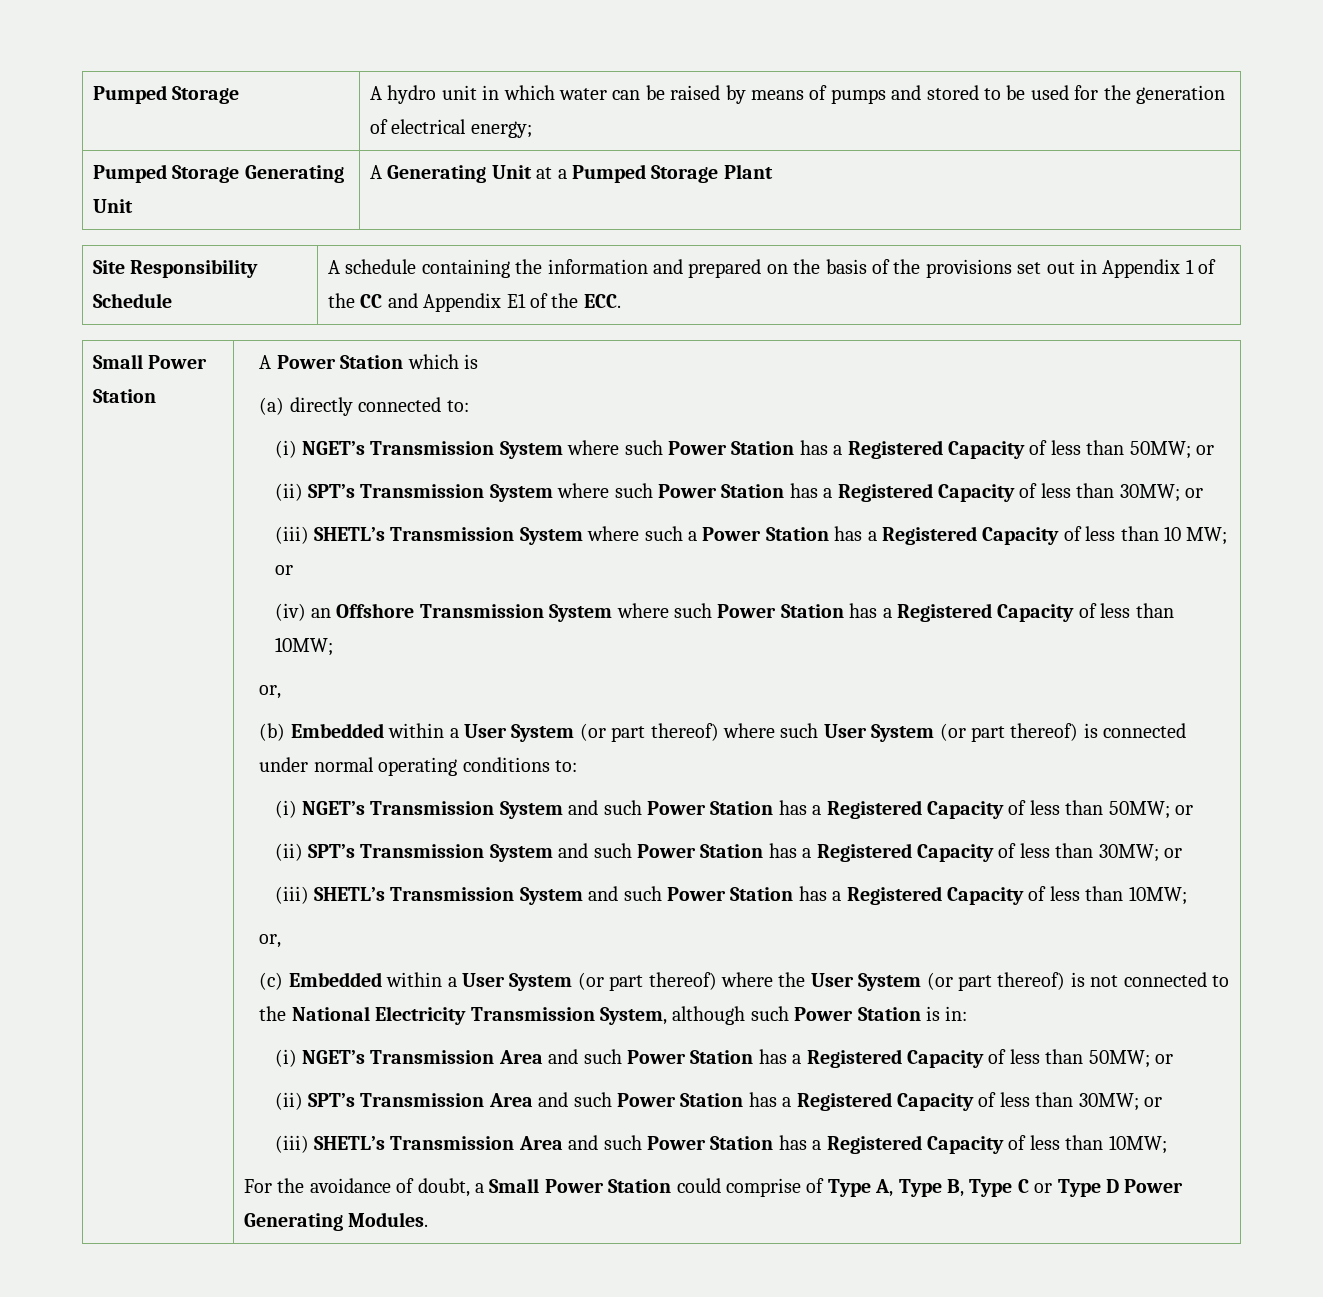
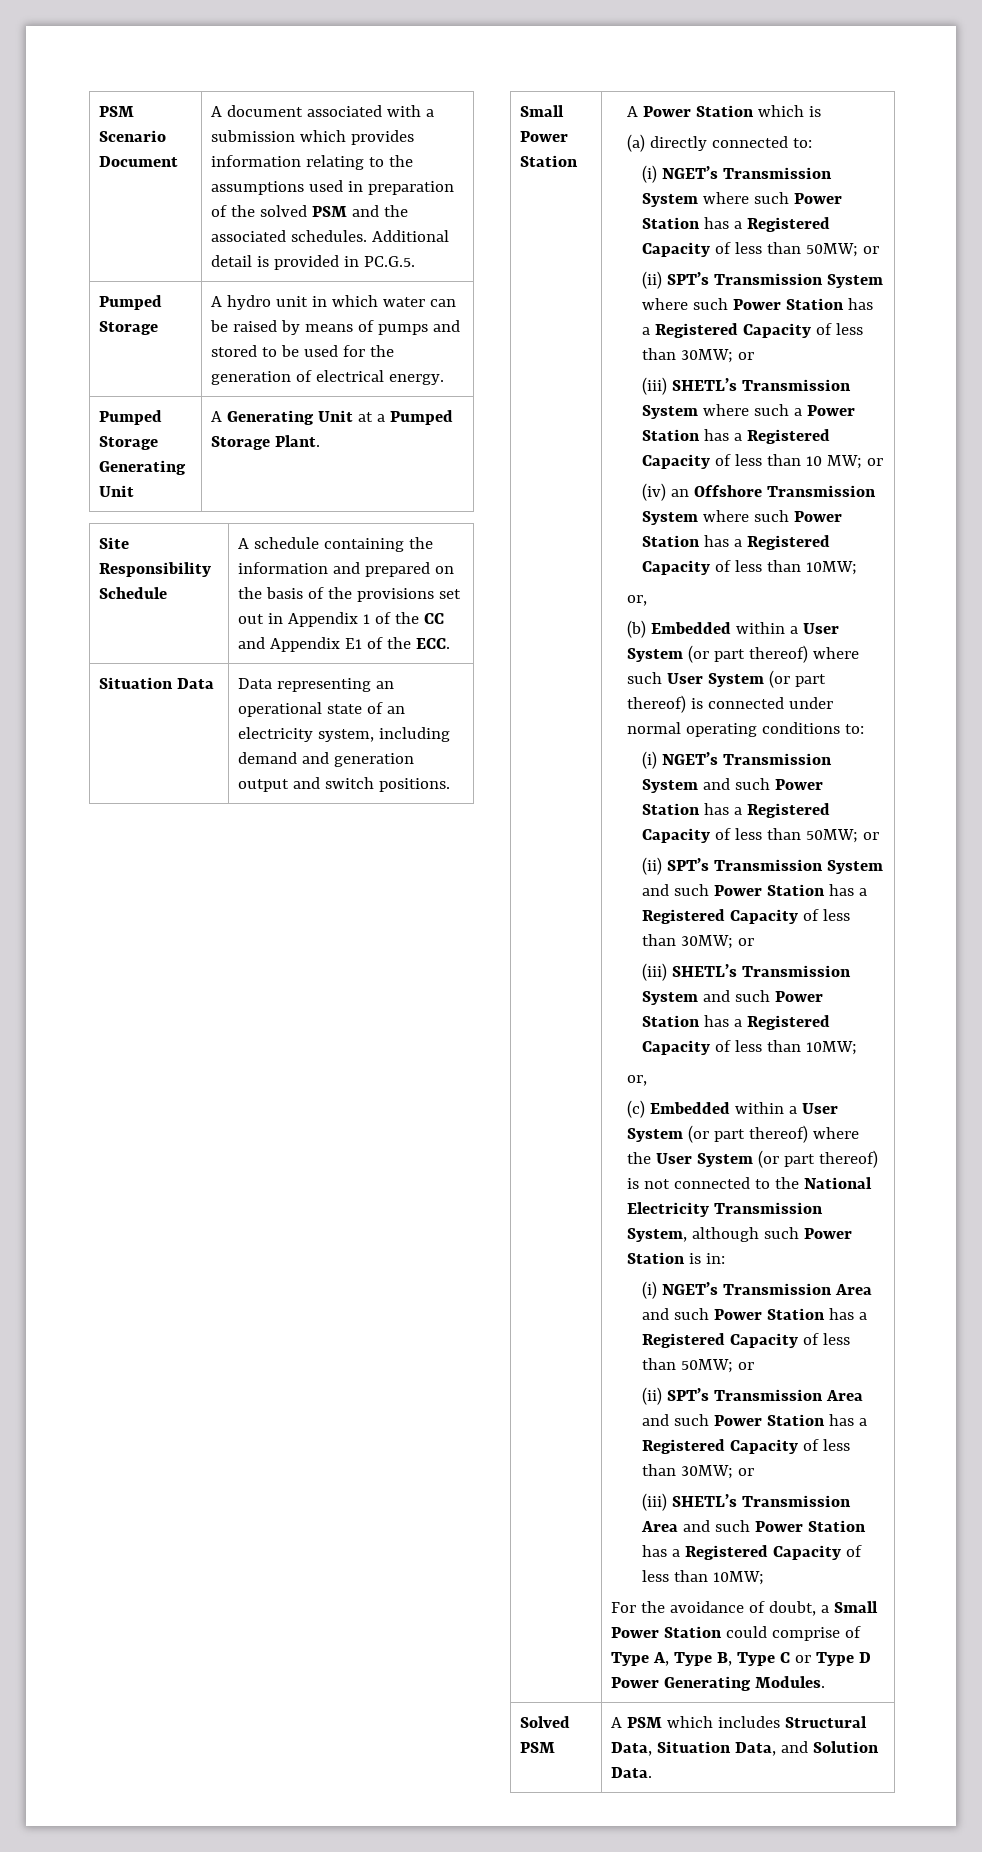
(92, 94) none -> [99,106,135,117] [99,130,167,142] [99,156,179,167] [211,105,435,117] [211,130,415,145] [211,155,414,170] [211,180,455,195] [211,205,409,217] [211,230,450,242] [211,255,416,270] PSM Scenario Document | A document associated with a submission which provides information relating to the assumptions used in preparation of the solved PSM and the associated schedules. Additional detail is provided in PC.G.5. //
[470,121,532,138] energy; -> [389,374,445,385] energy.
[723,164,773,179] Plant -> [275,435,321,447] Plant.
(621, 301) none -> [99,677,215,689] [238,678,395,692] [238,702,406,717] [238,727,451,742] [238,752,415,767] [238,777,451,792] // Situation Data | Data representing an operational state of an electricity system, including demand and generation output and switch positions.
(429, 1219) none -> [520,1716,571,1728] [520,1742,556,1753] [611,1716,868,1728] [611,1741,880,1756] [611,1767,653,1778] // Solved PSM | A PSM which includes Structural Data, Situation Data, and Solution Data.

